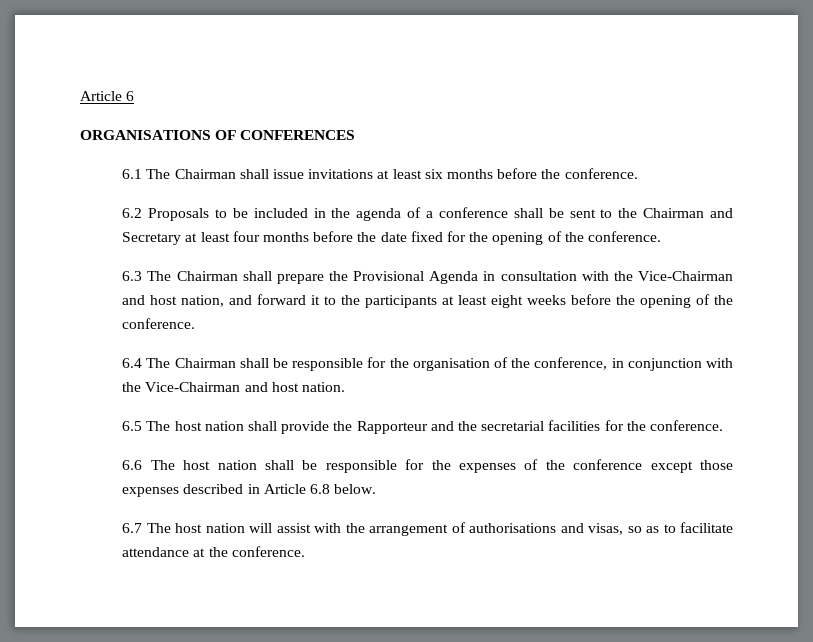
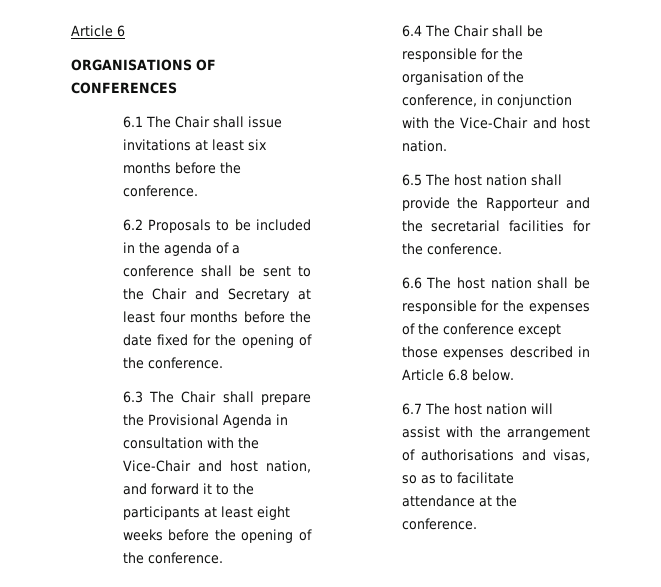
[174,169,236,179] Chairman -> [174,116,210,128] Chair
[643,208,705,218] Chairman -> [152,288,188,300] Chair
[176,271,238,281] Chairman -> [181,391,217,403] Chair
[638,271,733,281] Vice-Chairman -> [122,460,191,472] Vice-Chair
[174,358,236,368] Chairman -> [453,25,489,37] Chair
[145,382,241,392] Vice-Chairman -> [460,117,529,129] Vice-Chair

